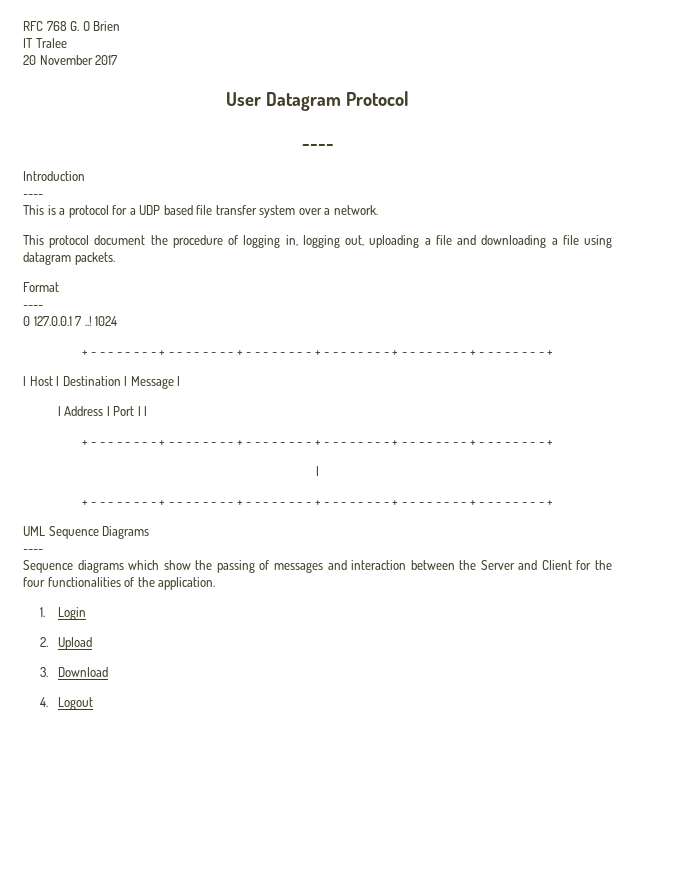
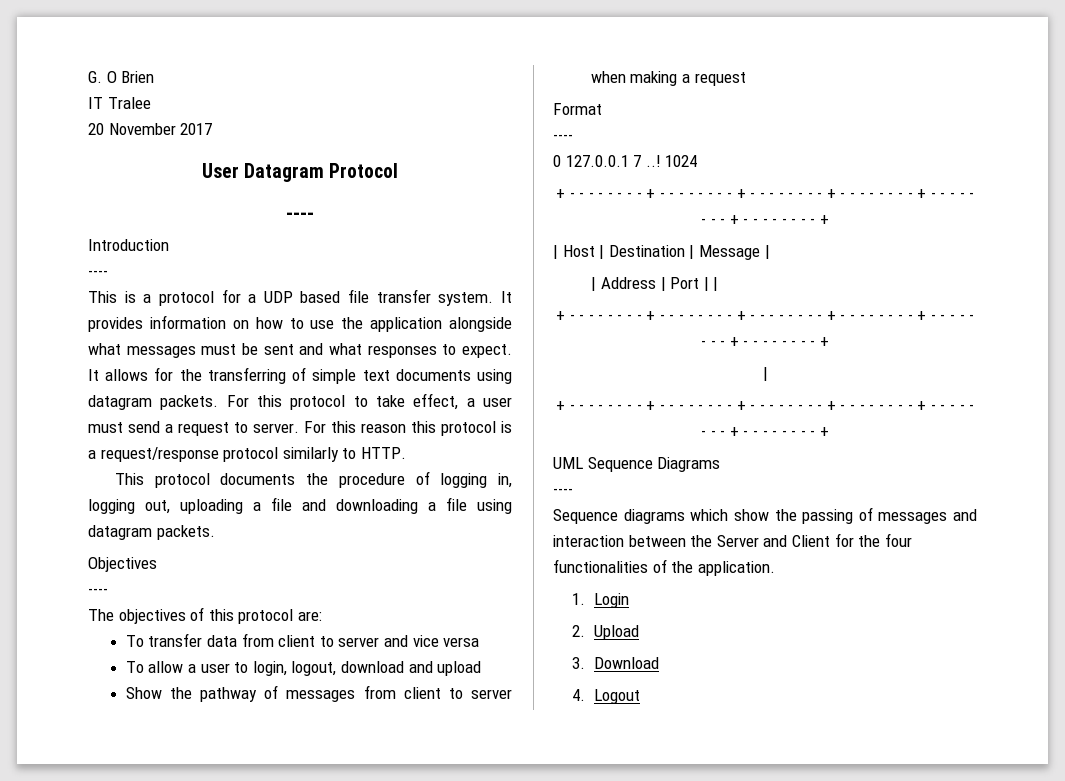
[23,21,67,31] RFC 768 -> (88, 77) none
[259,205,378,218] system over a network. -> [438,291,512,306] [88,315,512,332] [88,343,512,358] [88,367,512,384] [88,393,512,410] [88,421,512,436] [88,447,406,462] system. It provides information on how to use the application alongside what messages must be sent and what responses to expect. It allows for the transferring of simple text documents using datagram packets. For this protocol to take effect, a user must send a request to server. For this reason this protocol is a request/response protocol similarly to HTTP.
[94,235,146,245] document -> [220,473,296,485] documents
(115, 258) none -> [88,557,157,572] [88,588,108,595] [88,607,322,624] [125,633,480,647] [125,661,482,676] [125,685,512,702] [590,71,746,86] // Objectives // ---- // The objectives of this protocol are: // To transfer data from client to server and vice versa // To allow a user to login, logout, download and upload // Show the pathway of messages from client to server when making a request

